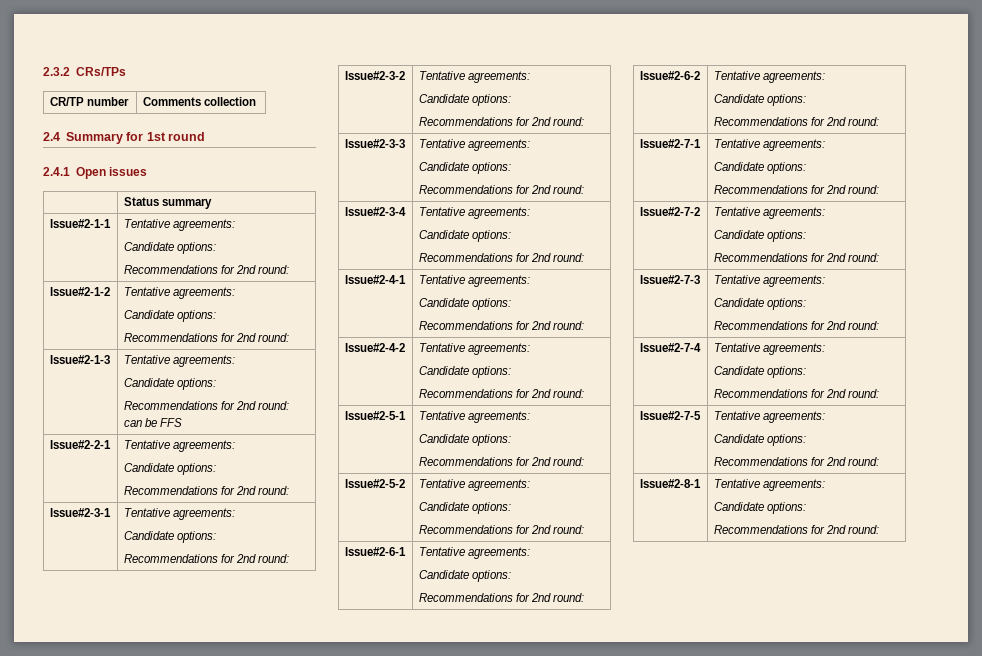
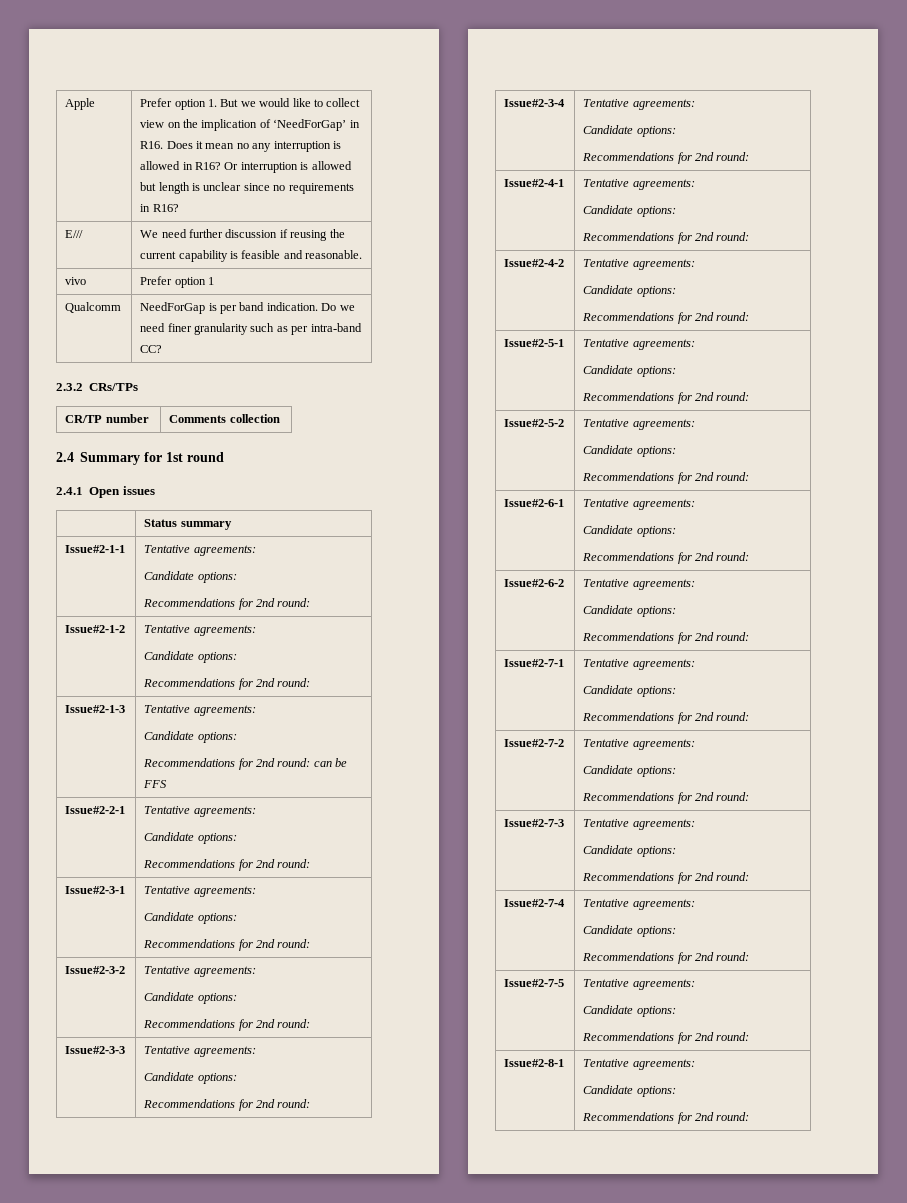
(43, 71) none -> [65,98,96,110] [140,98,361,110] [140,119,360,131] [140,141,341,152] [140,161,352,173] [140,182,354,194] [140,204,179,212] [65,230,84,238] [140,229,345,241] [140,250,363,262] [65,277,87,285] [140,276,215,288] [65,302,122,313] [140,302,355,314] [140,323,362,335] [140,345,163,353] Apple | Prefer option 1. But we would like to collect view on the implication of ‘NeedForGap’ in R16. Does it mean no any interruption is allowed in R16? Or interruption is allowed but length is unclear since no requirements in R16? // E/// | We need further discussion if reusing the current capability is feasible and reasonable. // vivo | Prefer option 1 // Qualcomm | NeedForGap is per band indication. Do we need finer granularity such as per intra-band CC? //

